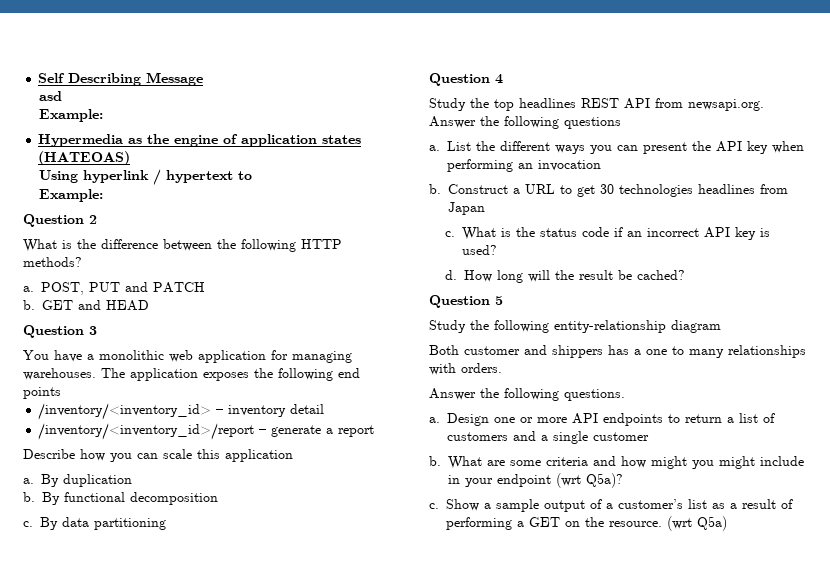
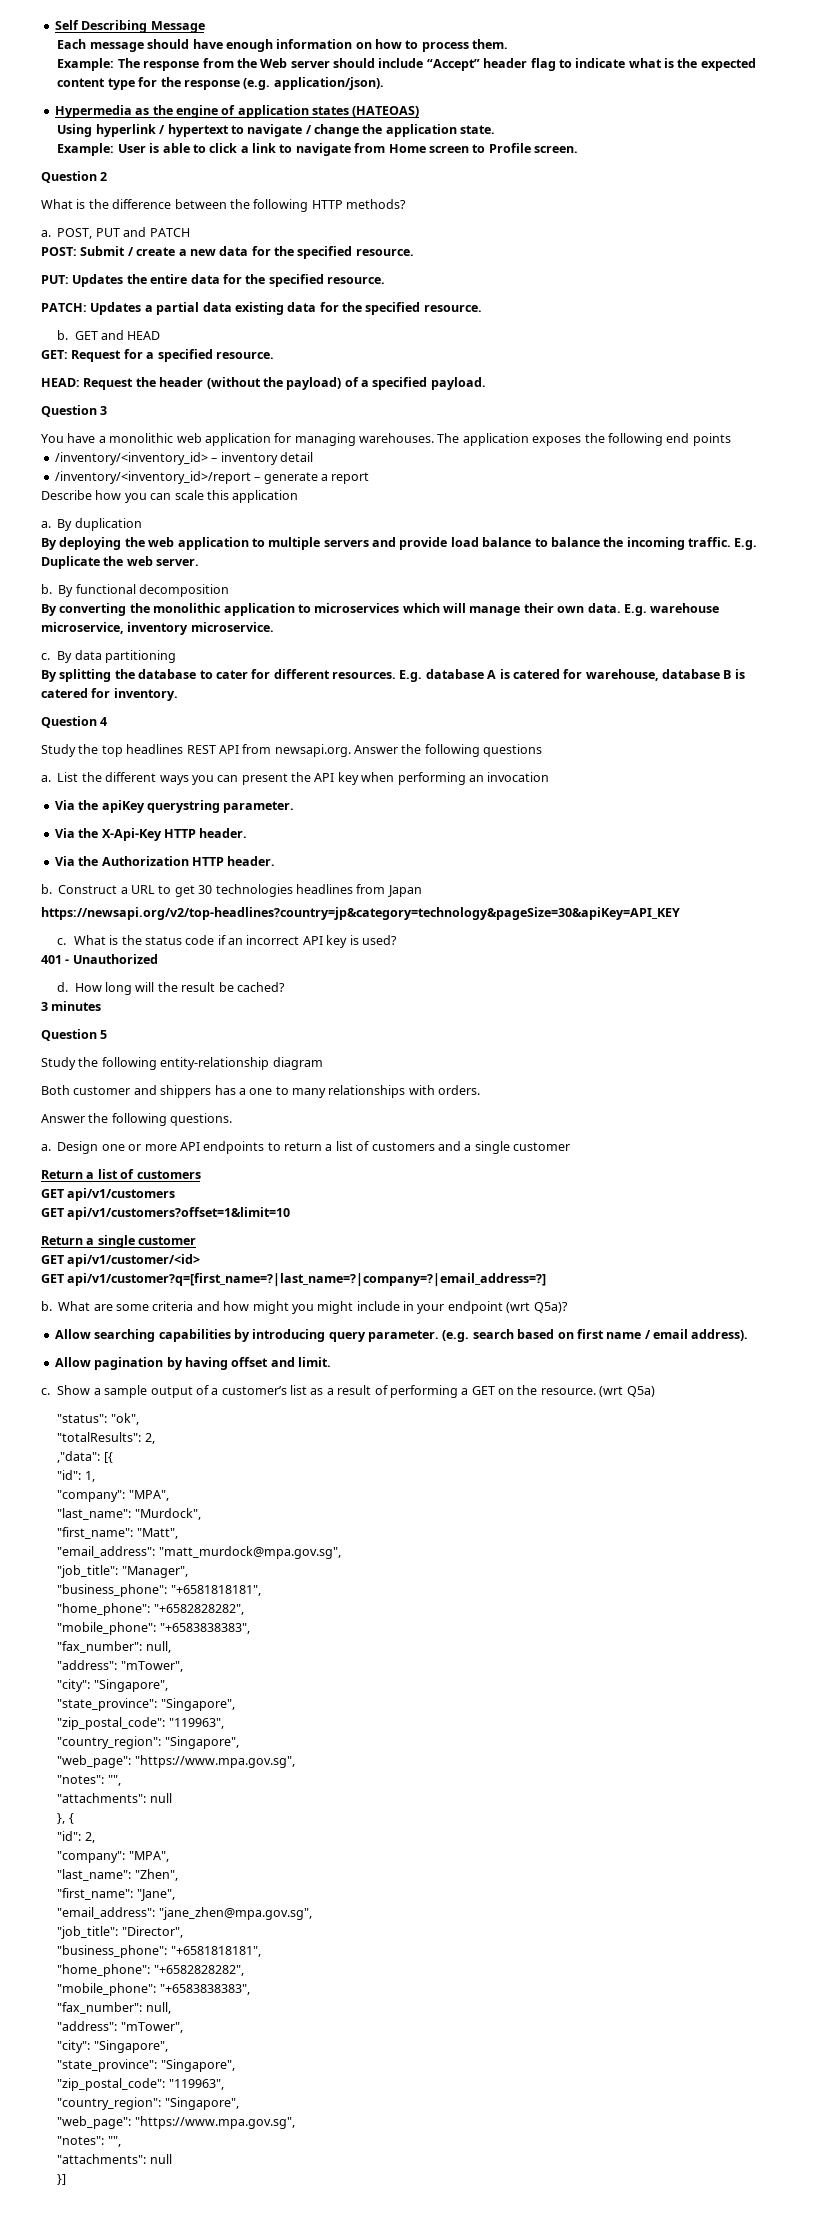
[39,91,63,101] [39,109,104,122] asd // Example: -> [57,39,509,52] [57,58,756,71] [57,77,384,90] Each message should have enough information on how to process them. // Example: The response from the Web server should include “Accept” header flag to indicate what is the expected content type for the response (e.g. application/json).
[39,189,104,202] // Example: -> [247,124,496,137] [57,143,579,156] navigate / change the application state. // Example: User is able to click a link to navigate from Home screen to Profile screen.
[23,300,149,311] b. GET and HEAD -> [41,246,414,259] [41,274,385,287] [41,302,482,315] [57,330,161,340] [41,349,274,362] [41,377,486,390] POST: Submit / create a new data for the specified resource. // PUT: Updates the entire data for the specified resource. // PATCH: Updates a partial data existing data for the specified resource. // b. GET and HEAD // GET: Request for a specified resource. // HEAD: Request the header (without the payload) of a specified payload.
[23,492,218,505] [23,517,166,530] b. By functional decomposition // c. By data partitioning -> [41,537,758,550] [41,556,200,569] [41,584,229,597] [41,603,720,616] [41,622,274,635] [41,650,177,663] [41,669,745,682] [41,688,178,701] By deploying the web application to multiple servers and provide load balance to balance the incoming traffic. E.g. Duplicate the web server. // b. By functional decomposition // By converting the monolithic application to microservices which will manage their own data. E.g. warehouse microservice, inventory microservice. // c. By data partitioning // By splitting the database to cater for different resources. E.g. database A is catered for warehouse, database B is catered for inventory.
(601, 165) none -> [54,800,295,813] [54,828,248,841] [54,856,276,866] // Via the apiKey querystring parameter. // Via the X-Api-Key HTTP header. // Via the Authorization HTTP header.
(485, 208) none -> [41,907,680,920] // https://newsapi.org/v2/top-headlines?country=jp&category=technology&pageSize=30&apiKey=API_KEY
(498, 250) none -> [41,954,158,964] // 401 - Unauthorized
(686, 275) none -> [41,1001,102,1011] // 3 minutes
(649, 436) none -> [41,1169,201,1179] [41,1188,176,1201] [41,1207,291,1220] [41,1235,197,1248] [41,1254,201,1267] [41,1273,547,1286] // Return a list of customers // GET api/v1/customers // GET api/v1/customers?offset=1&limit=10 // Return a single customer // GET api/v1/customer/<id> // GET api/v1/customer?q=[first_name=?|last_name=?|company=?|email_address=?]
(623, 480) none -> [54,1329,749,1342] [54,1357,331,1370] // Allow searching capabilities by introducing query parameter. (e.g. search based on first name / email address). // Allow pagination by having offset and limit.
(727, 523) none -> [57,1413,139,1425] [57,1432,155,1444] [57,1451,113,1463] [57,1470,95,1482] [57,1490,169,1502] [57,1508,201,1520] [57,1527,178,1539] [57,1546,341,1559] [57,1565,188,1578] [57,1584,261,1597] [57,1603,244,1616] [57,1622,250,1635] [57,1641,171,1653] [57,1660,183,1672] [57,1679,168,1692] [57,1698,235,1711] [57,1717,224,1730] [57,1736,239,1749] [57,1755,295,1768] [57,1775,121,1786] [57,1793,172,1803] [57,1813,74,1824] [57,1831,95,1843] [57,1851,169,1863] [57,1869,178,1881] [57,1888,175,1901] [57,1907,312,1920] [57,1926,183,1939] [57,1945,261,1958] [57,1964,244,1977] [57,1983,250,1996] [57,2002,171,2014] [57,2021,183,2033] [57,2040,168,2053] [57,2059,235,2072] [57,2078,224,2091] [57,2097,239,2110] [57,2116,295,2129] [57,2136,121,2147] [57,2154,172,2164] [57,2174,67,2185] // "status": "ok", // "totalResults": 2, // ,"data": [{ // "id": 1, // "company": "MPA", // "last_name": "Murdock", // "first_name": "Matt", // "email_address": "matt_murdock@mpa.gov.sg", // "job_title": "Manager", // "business_phone": "+6581818181", // "home_phone": "+6582828282", // "mobile_phone": "+6583838383", // "fax_number": null, // "address": "mTower", // "city": "Singapore", // "state_province": "Singapore", // "zip_postal_code": "119963", // "country_region": "Singapore", // "web_page": "https://www.mpa.gov.sg", // "notes": "", // "attachments": null // }, { // "id": 2, // "company": "MPA", // "last_name": "Zhen", // "first_name": "Jane", // "email_address": "jane_zhen@mpa.gov.sg", // "job_title": "Director", // "business_phone": "+6581818181", // "home_phone": "+6582828282", // "mobile_phone": "+6583838383", // "fax_number": null, // "address": "mTower", // "city": "Singapore", // "state_province": "Singapore", // "zip_postal_code": "119963", // "country_region": "Singapore", // "web_page": "https://www.mpa.gov.sg", // "notes": "", // "attachments": null // }]

